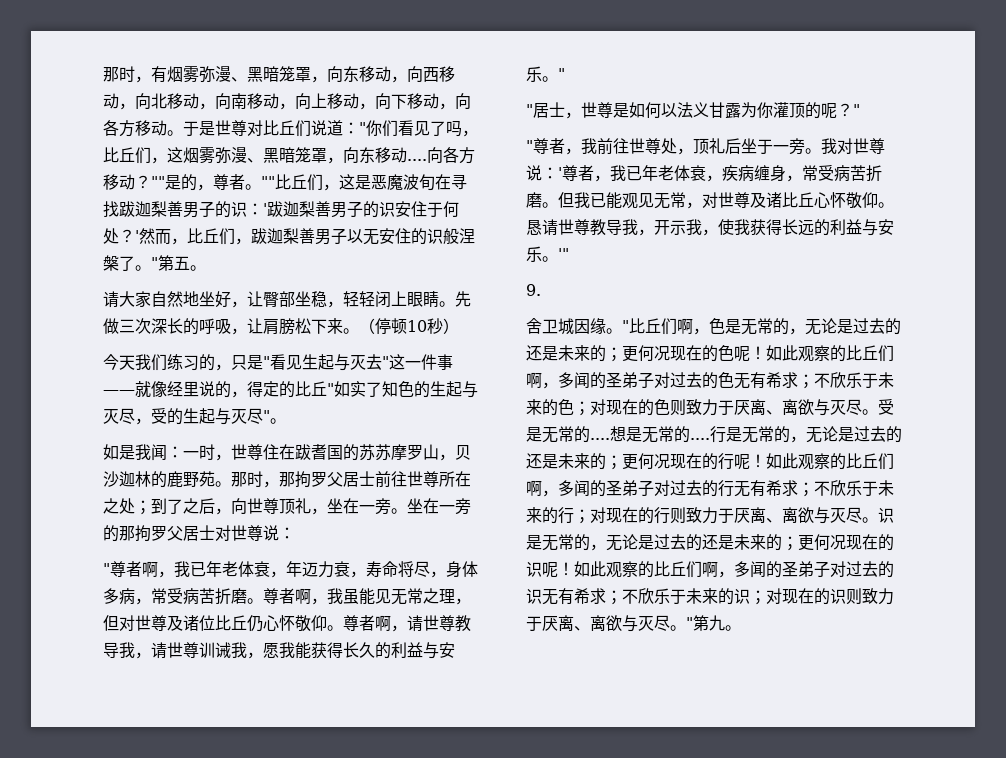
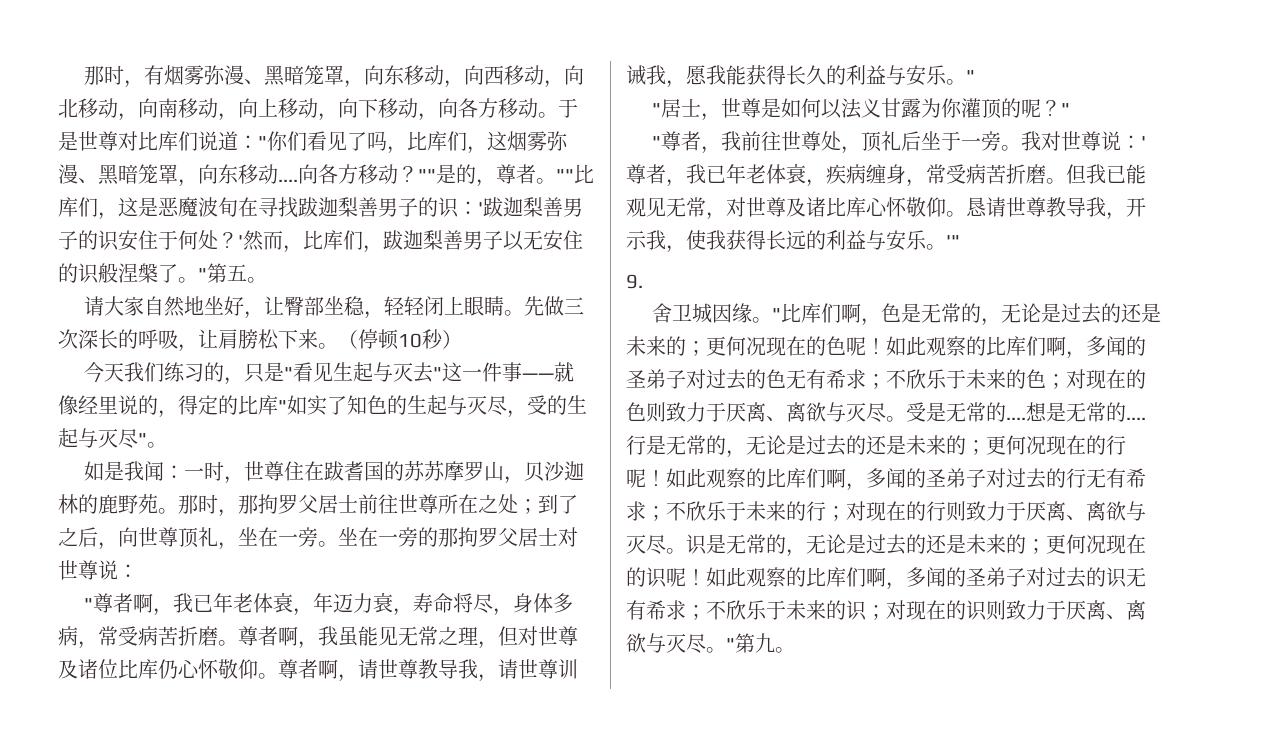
[279,120,295,135] 丘 -> [158,131,178,151] 库
[119,147,135,162] 丘 -> [427,131,447,151] 库
[291,174,307,189] 丘 -> [58,197,78,217] 库
[203,228,219,243] 丘 -> [323,230,343,250] 库
[311,381,327,396] 丘 -> [258,395,278,415] 库
[231,615,247,630] 丘 -> [138,659,158,679] 库
[798,192,814,207] 丘 -> [846,197,866,217] 库
[645,318,661,333] 丘 -> [801,303,822,323] 库
[862,345,878,360] 丘 -> [1006,336,1026,356] 库
[862,453,878,468] 丘 -> [786,468,806,488] 库
[670,561,686,576] 丘 -> [826,567,846,587] 库

